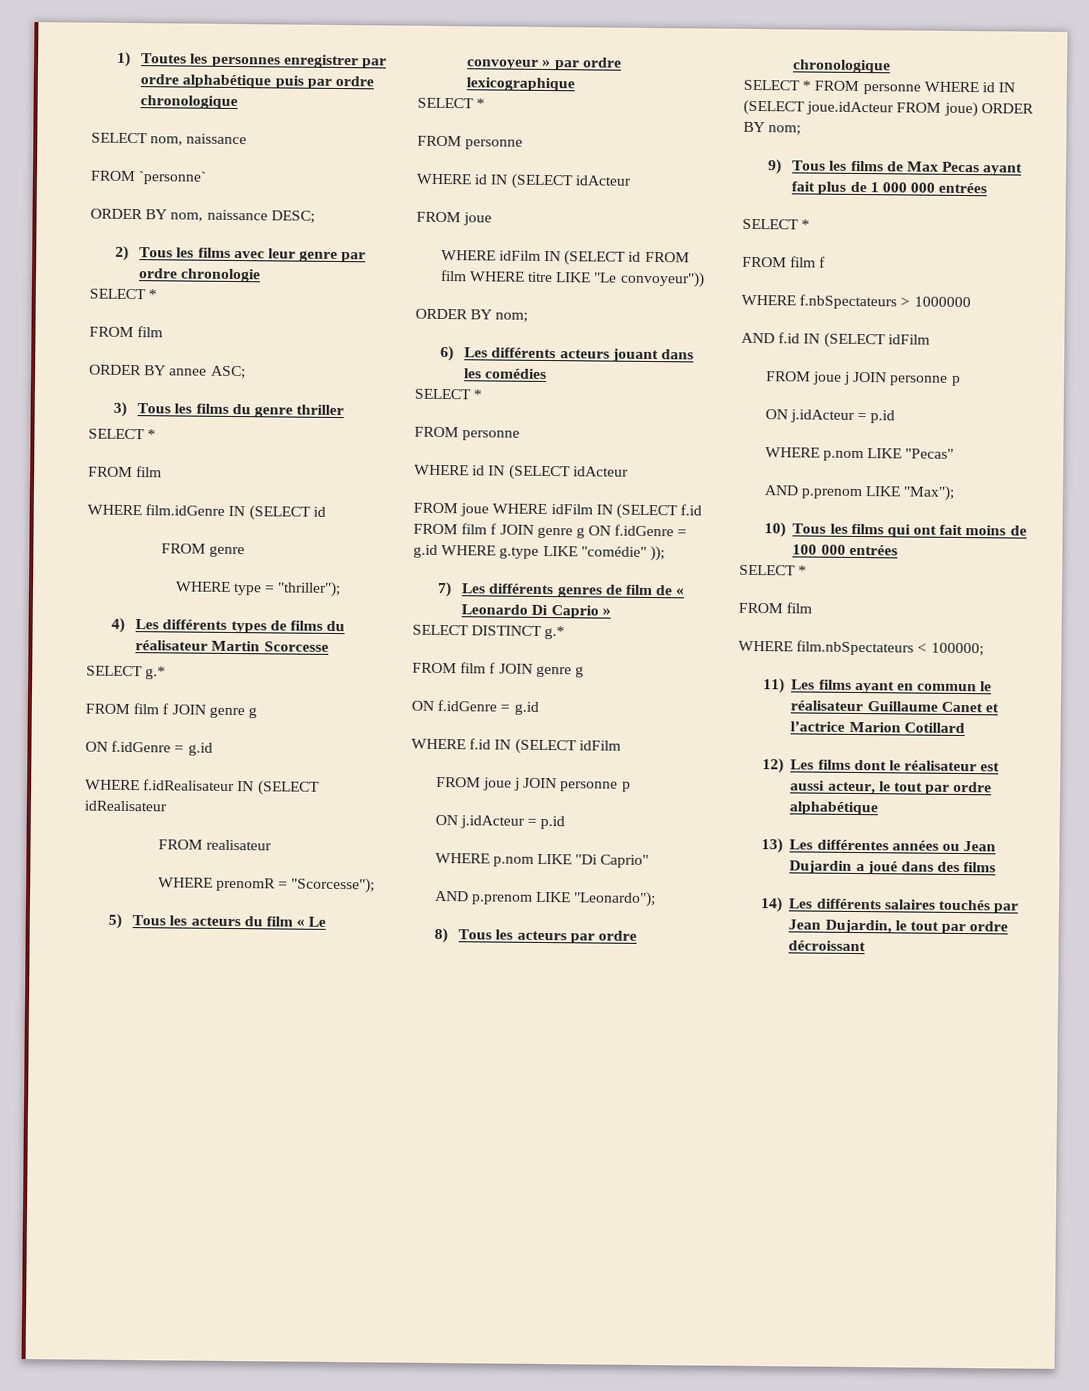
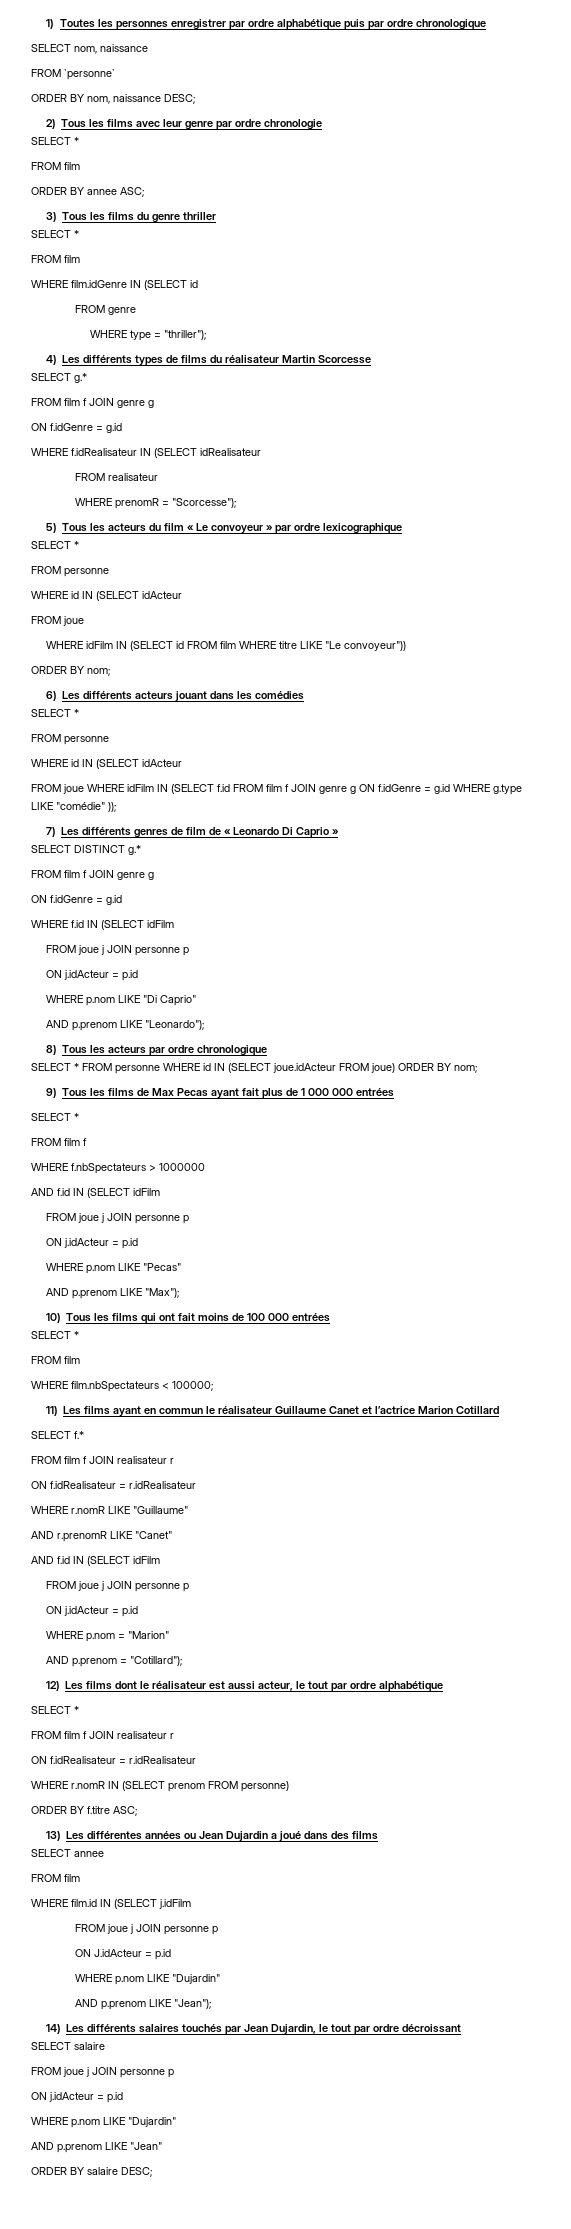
(965, 728) none -> [31,1431,84,1439] [31,1456,174,1464] [31,1481,196,1489] [31,1506,188,1514] [31,1531,172,1542] [31,1556,160,1566] [45,1581,189,1592] [45,1606,138,1617] [45,1631,169,1642] [45,1656,182,1667] // SELECT f.* // FROM film f JOIN realisateur r // ON f.idRealisateur = r.idRealisateur // WHERE r.nomR LIKE "Guillaume" // AND r.prenomR LIKE "Canet" // AND f.id IN (SELECT idFilm // FROM joue j JOIN personne p // ON j.idActeur = p.id // WHERE p.nom = "Marion" // AND p.prenom = "Cotillard");
(879, 808) none -> [31,1706,79,1714] [31,1731,174,1739] [31,1756,196,1764] [31,1781,289,1792] [31,1806,137,1816] // SELECT * // FROM film f JOIN realisateur r // ON f.idRealisateur = r.idRealisateur // WHERE r.nomR IN (SELECT prenom FROM personne) // ORDER BY f.titre ASC;
(997, 867) none -> [31,1849,104,1857] [31,1874,80,1882] [31,1899,191,1909] [75,1924,219,1935] [75,1949,172,1960] [75,1974,221,1985] [75,1999,212,2010] // SELECT annee // FROM film // WHERE film.id IN (SELECT j.idFilm // FROM joue j JOIN personne p // ON J.idActeur = p.id // WHERE p.nom LIKE "Dujardin" // AND p.prenom LIKE "Jean");
(867, 946) none -> [31,2042,105,2050] [31,2067,174,2078] [31,2092,123,2103] [31,2117,176,2128] [31,2142,162,2153] [31,2167,152,2177] // SELECT salaire // FROM joue j JOIN personne p // ON j.idActeur = p.id // WHERE p.nom LIKE "Dujardin" // AND p.prenom LIKE "Jean" // ORDER BY salaire DESC;

